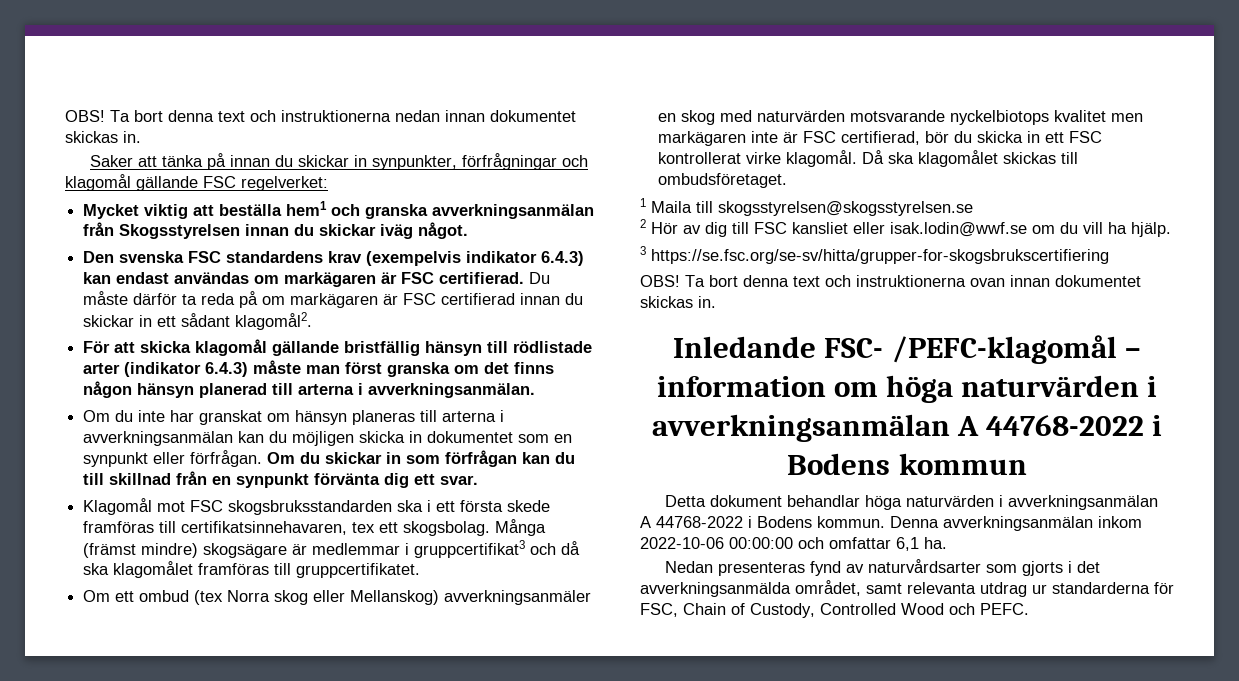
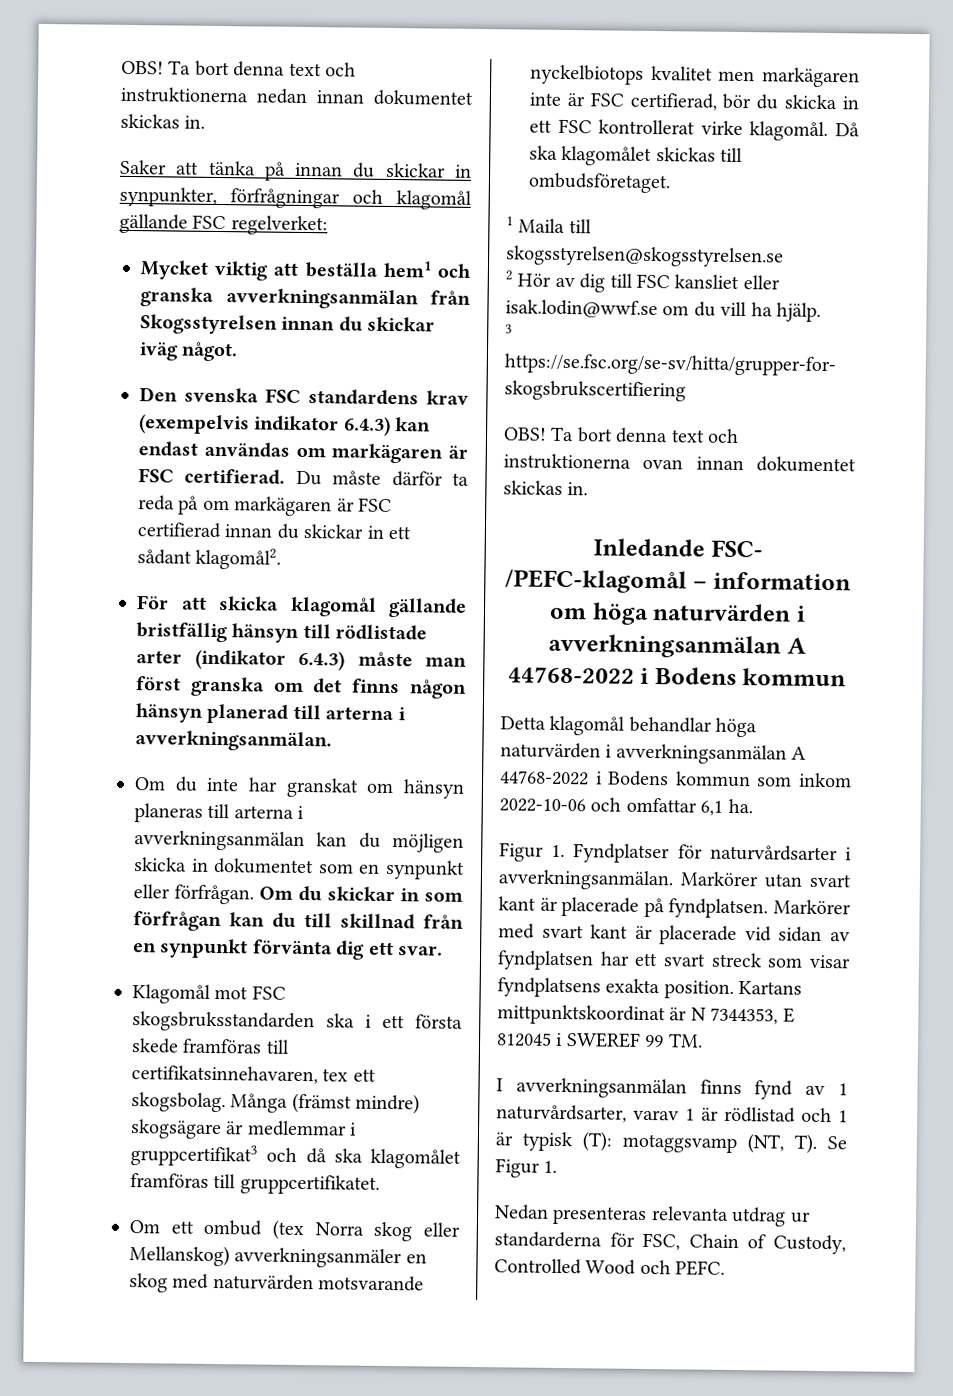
[710,495,783,507] dokument -> [549,715,626,736] klagomål
[817,516,1093,531] kommun. Denna avverkningsanmälan -> [674,771,793,788] kommun som
[729,537,793,549] 00:00:00 -> (586, 805) none
[665,559,1101,576] [640,580,902,597] Nedan presenteras fynd av naturvårdsarter som gjorts i det avverkningsanmälda området, samt -> [499,842,852,864] [498,869,851,891] [498,896,851,919] [498,923,850,946] [497,950,852,971] [497,977,803,999] [497,1004,795,1026] [496,1032,703,1048] [496,1077,848,1100] [496,1104,848,1123] [495,1131,847,1154] [495,1158,558,1178] [494,1204,648,1225] Figur 1. Fyndplatser för naturvårdsarter i avverkningsanmälan. Markörer utan svart kant är placerade på fyndplatsen. Markörer med svart kant är placerade vid sidan av fyndplatsen har ett svart streck som visar fyndplatsens exakta position. Kartans mittpunktskoordinat är N 7344353, E 812045 i SWEREF 99 TM. // I avverkningsanmälan finns fynd av 1 naturvårdsarter, varav 1 är rödlistad och 1 är typisk (T): motaggsvamp (NT, T). Se Figur 1. // Nedan presenteras

